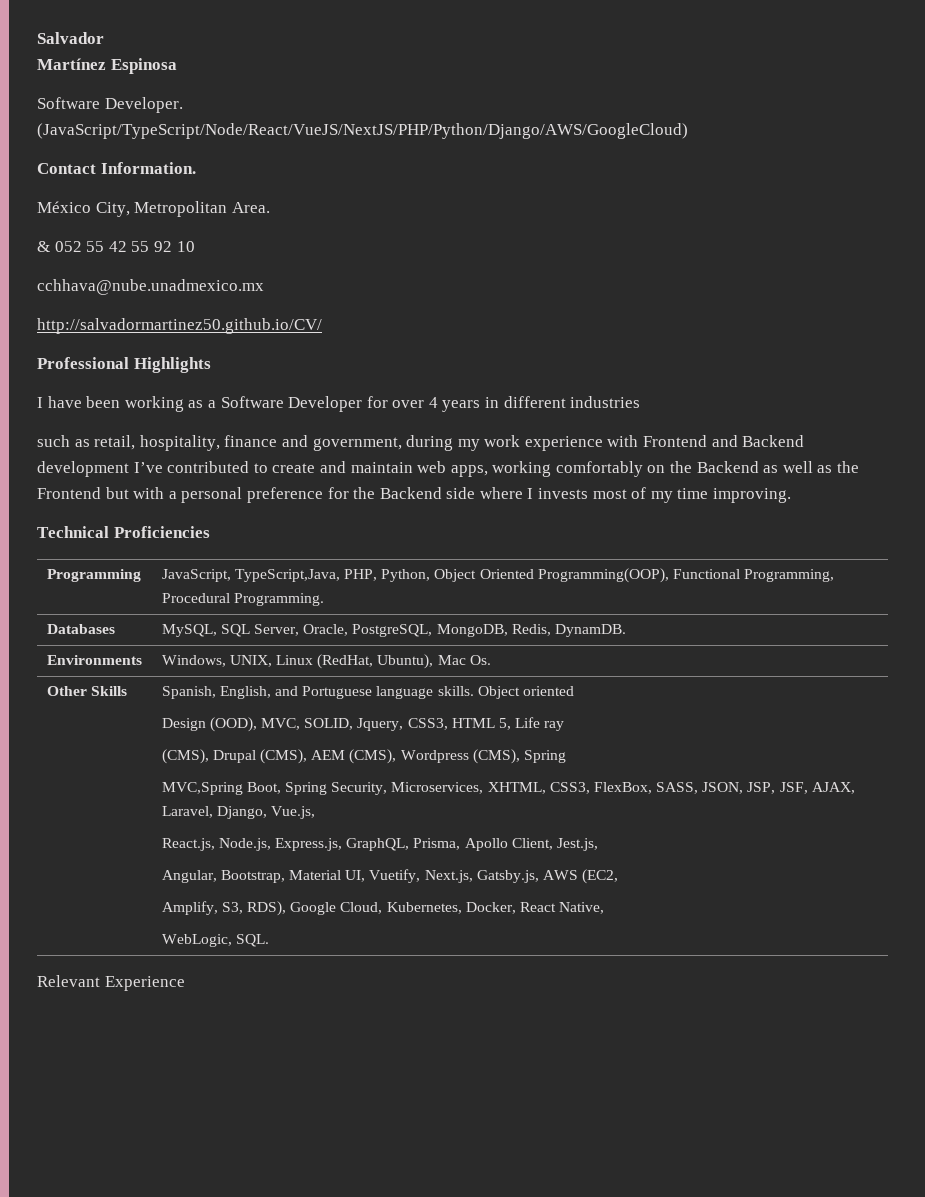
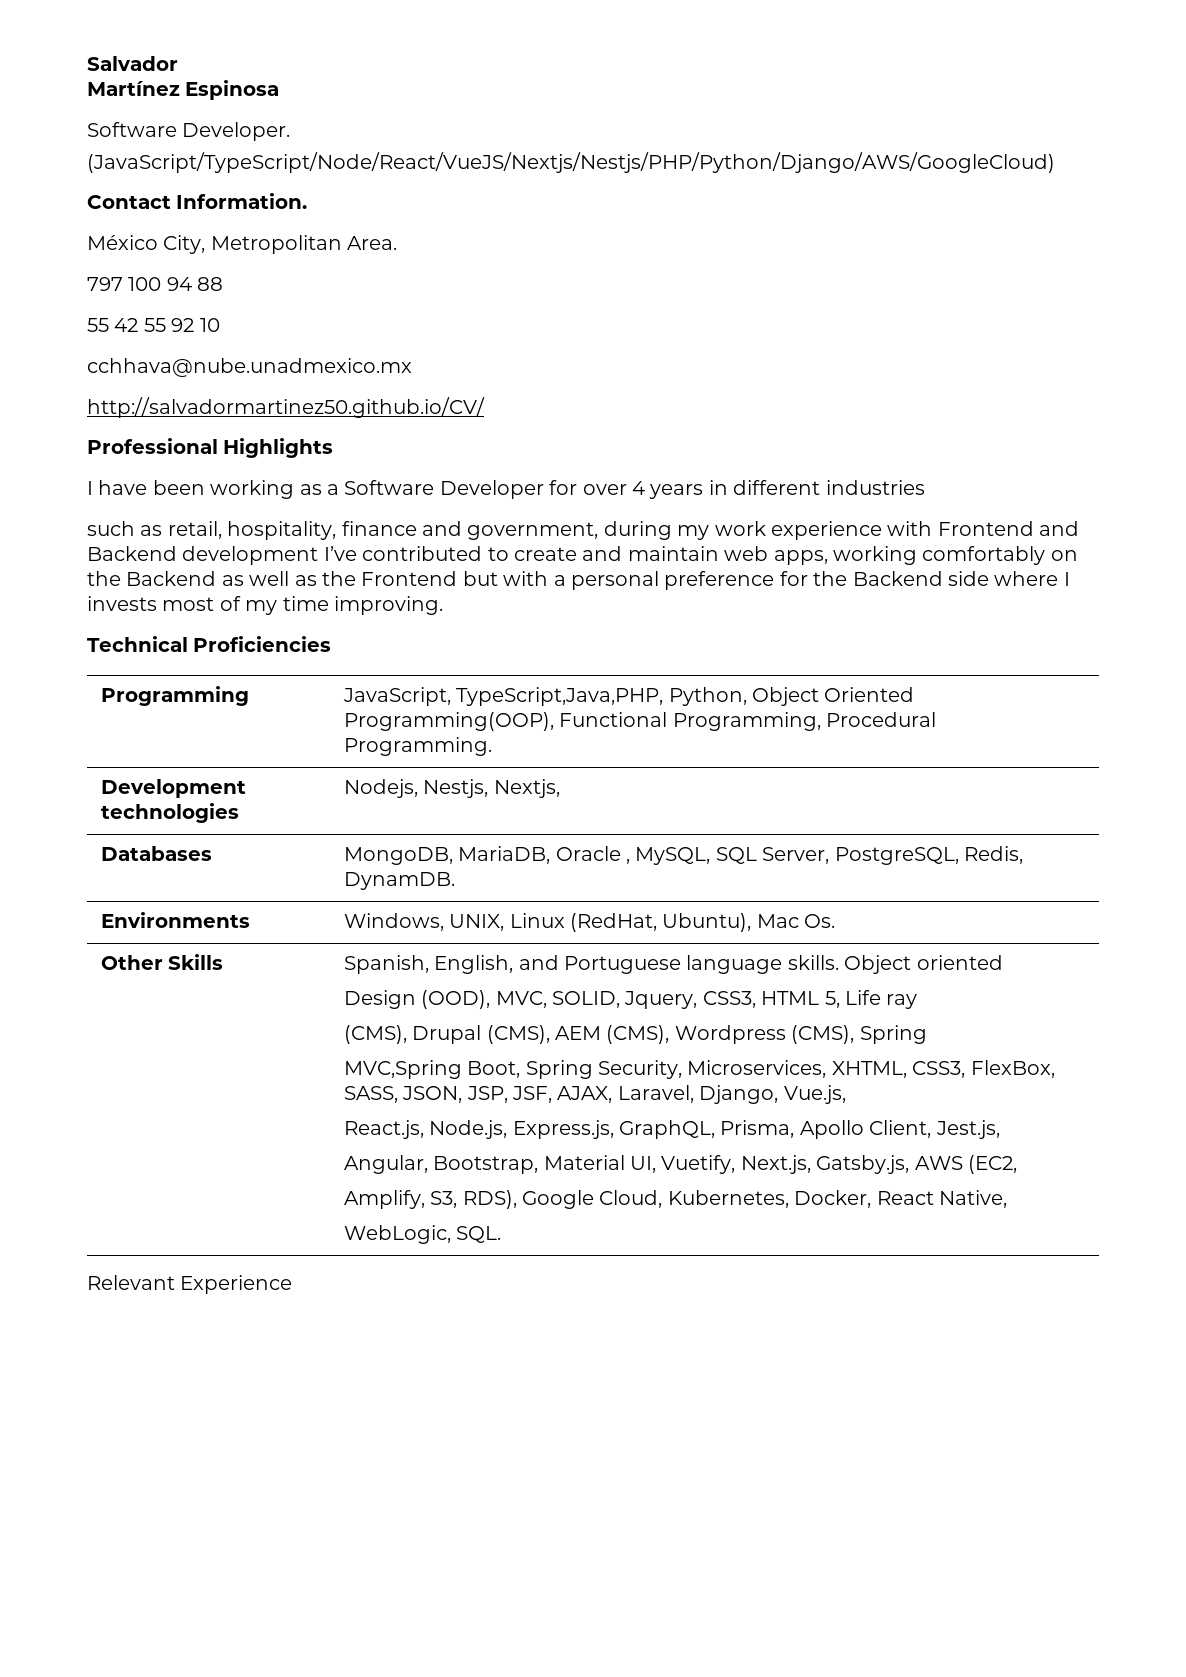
[37,123,688,139] (JavaScript/TypeScript/Node/React/VueJS/NextJS/PHP/Python/Django/AWS/GoogleCloud) -> [87,152,1055,173] (JavaScript/TypeScript/Node/React/VueJS/Nextjs/Nestjs/PHP/Python/Django/AWS/GoogleCloud)
[37,241,82,252] & 052 -> [87,277,224,291] 797 100 94 88 //
[234,569,378,582] TypeScript,Java, PHP, -> [456,687,664,706] TypeScript,Java,PHP,
[46,624,115,634] [161,624,508,637] Databases | MySQL, SQL Server, Oracle, PostgreSQL, MongoDB, -> [100,779,246,798] [100,803,239,823] [343,779,560,798] [100,846,212,861] [343,846,959,865] Development technologies | Nodejs, Nestjs, Nextjs, // Databases | MongoDB, MariaDB, Oracle , MySQL, SQL Server, PostgreSQL,

